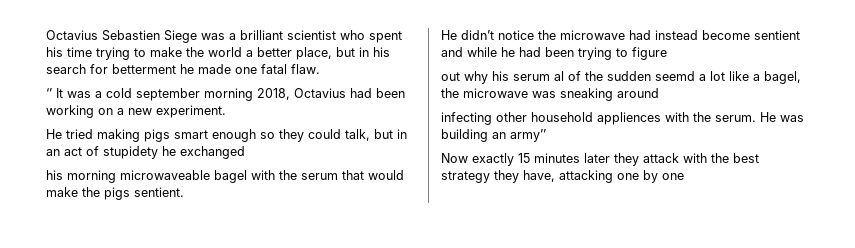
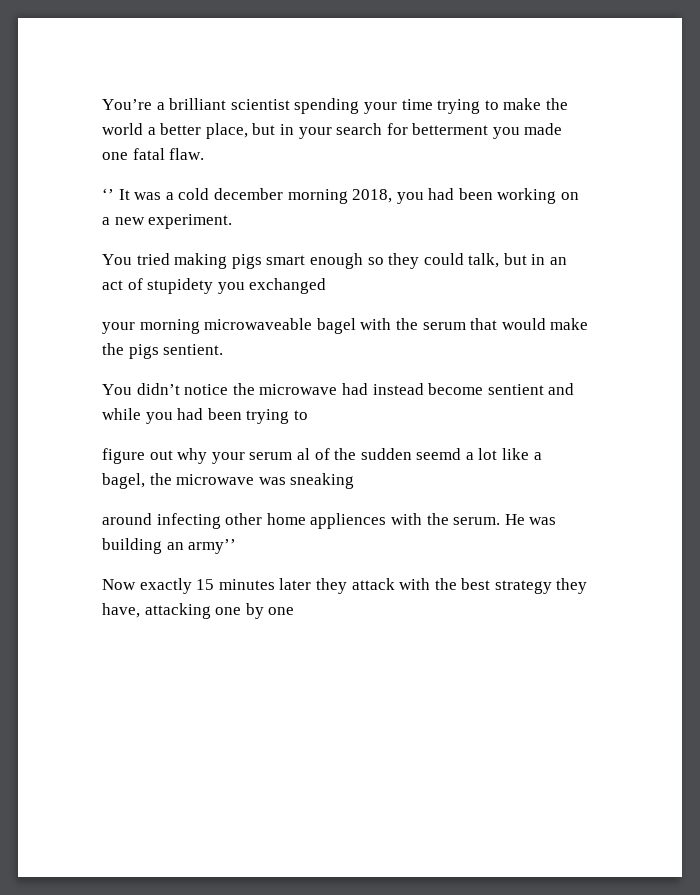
[46,30,402,43] [46,47,63,57] Octavius Sebastien Siege was a brilliant scientist who spent his -> [102,98,397,114] You’re a brilliant scientist spending your
[373,47,390,57] his -> [298,127,332,139] your
[180,64,194,74] he -> [492,127,520,139] you
[136,88,200,101] september -> [213,188,283,200] december
[294,88,346,98] Octavius -> [396,192,424,204] you
[46,129,62,139] He -> [102,254,132,265] You
[162,146,176,156] he -> [217,282,245,294] you
[46,170,63,180] his -> [102,322,135,334] your
[441,30,457,40] He -> [102,384,132,395] You
[501,47,515,57] he -> [145,412,173,424] you
(628, 52) none -> (308, 415) //
(667, 53) // -> (145, 456) none
[492,71,509,81] his -> [211,452,245,464] your
(613, 94) none -> (355, 481) //
(659, 93) // -> (152, 519) none
[531,112,593,122] household -> [266,513,306,525] home

